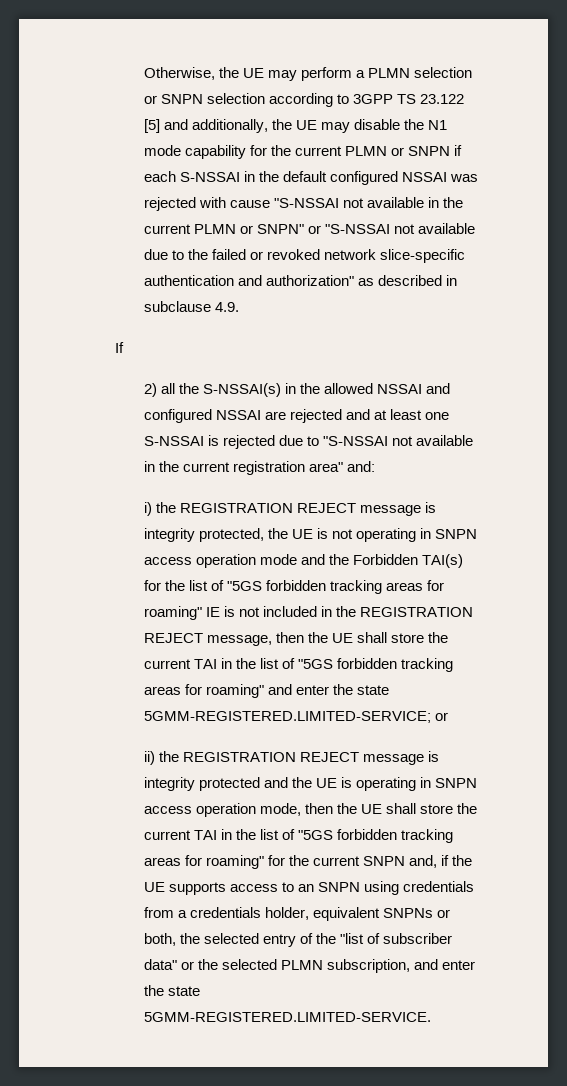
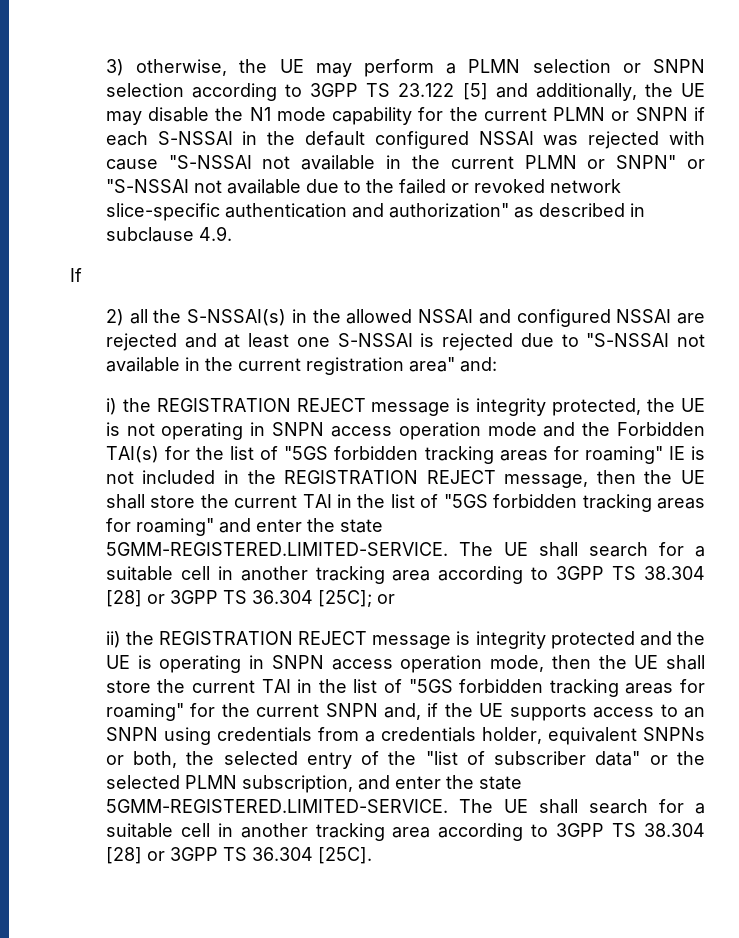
[144,67,216,80] Otherwise, -> [105,59,228,76] 3) otherwise,
[144,711,432,723] 5GMM-REGISTERED.LIMITED-SERVICE; -> [105,542,706,557] [105,566,705,584] [105,590,372,607] 5GMM-REGISTERED.LIMITED-SERVICE. The UE shall search for a suitable cell in another tracking area according to 3GPP TS 38.304 [28] or 3GPP TS 36.304 [25C];
(432, 1017) none -> [458,799,706,814] [105,823,705,841] [105,847,372,864] The UE shall search for a suitable cell in another tracking area according to 3GPP TS 38.304 [28] or 3GPP TS 36.304 [25C].

